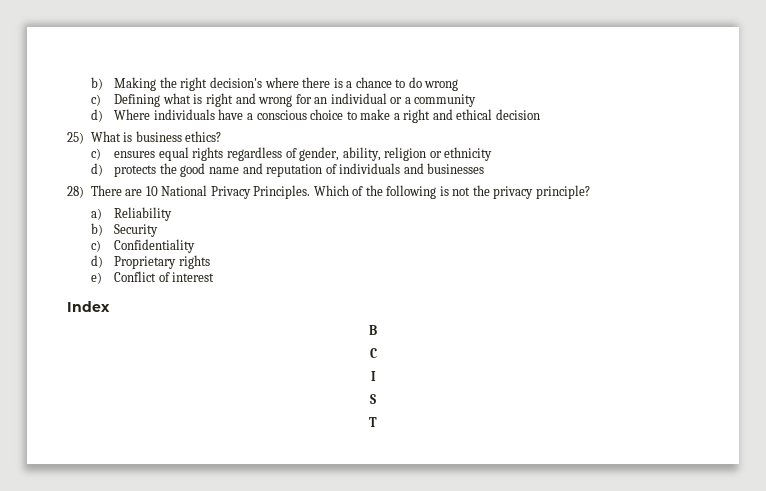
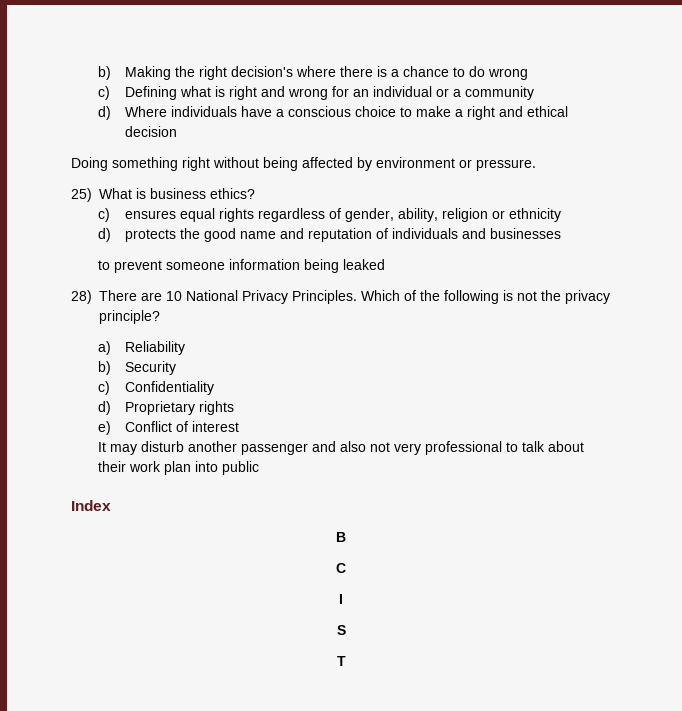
(540, 114) none -> [71,157,536,171] // Doing something right without being affected by environment or pressure.
(485, 168) none -> [97,259,385,273] // to prevent someone information being leaked
(215, 277) none -> [97,441,584,455] [97,461,259,475] // It may disturb another passenger and also not very professional to talk about their work plan into public

